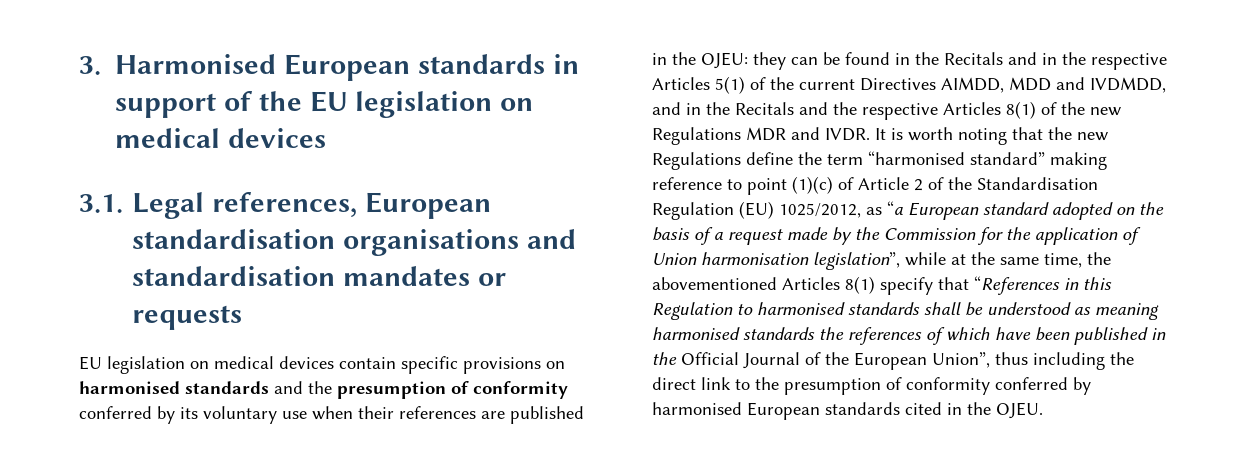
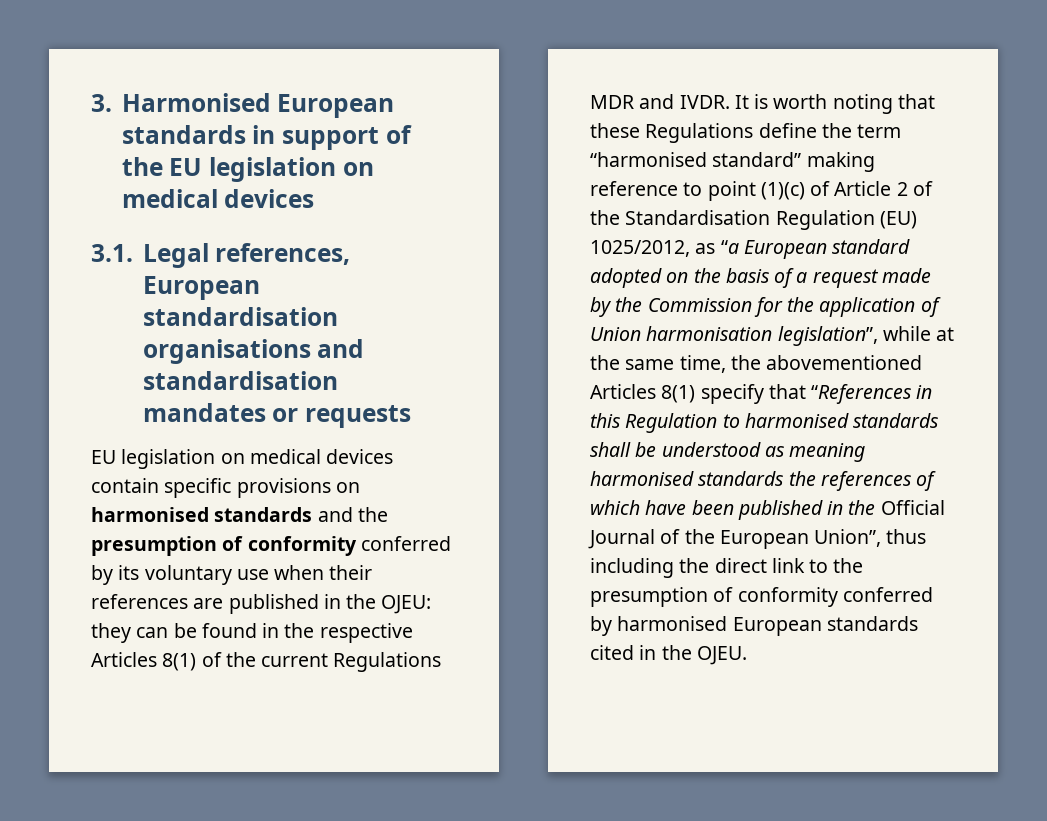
[944,52,1167,70] [652,76,1166,94] [652,102,857,115] Recitals and in the respective Articles 5(1) of the current Directives AIMDD, MDD and IVDMDD, and in the Recitals and the -> (315, 630) none
[1090,107,1121,116] new -> [261,653,329,667] current
[1048,127,1108,141] the new -> [590,123,640,138] these

